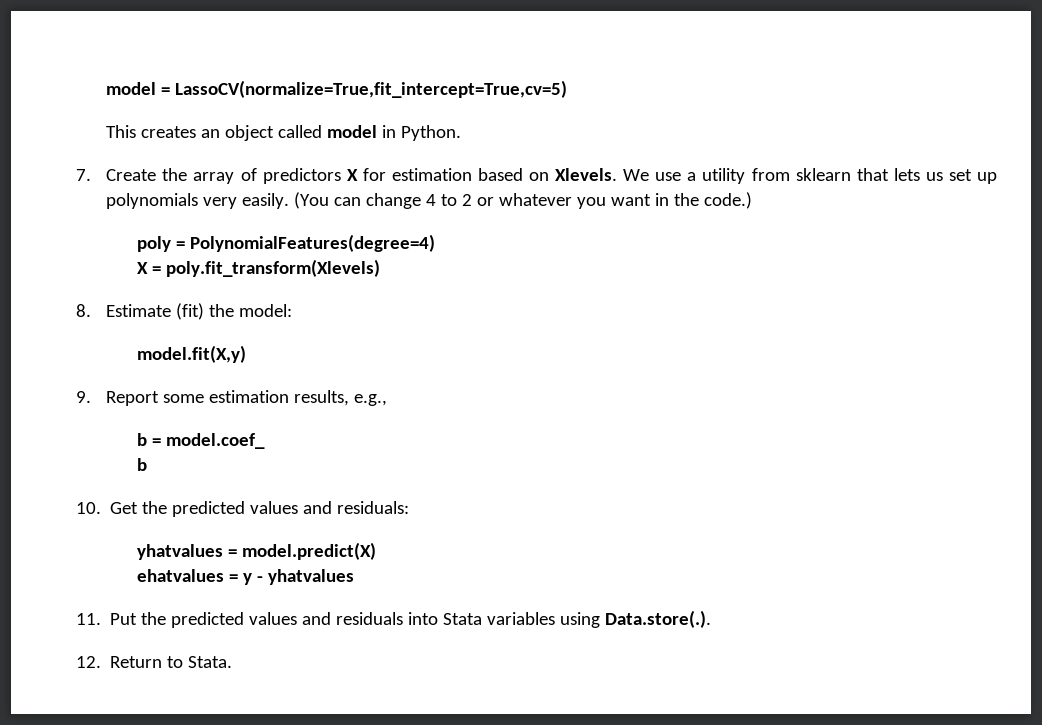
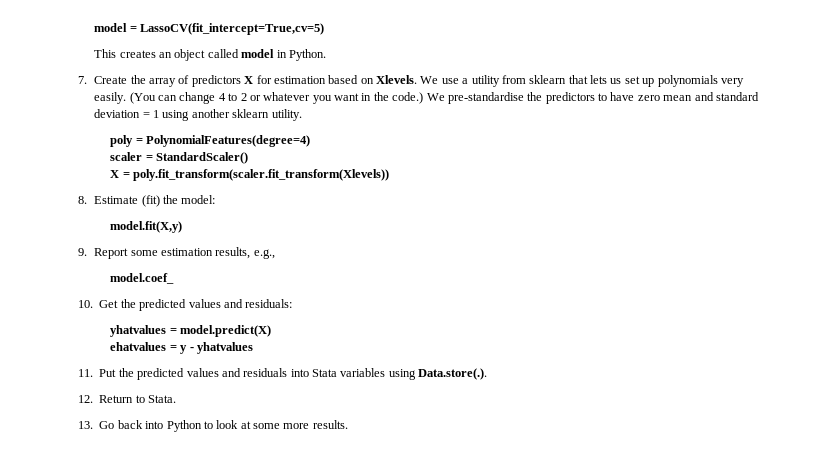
[175,80,568,98] LassoCV(normalize=True,fit_intercept=True,cv=5) -> [140,23,325,35] LassoCV(fit_intercept=True,cv=5)
(753, 200) none -> [426,92,759,104] [94,109,302,121] We pre-standardise the predictors to have zero mean and standard deviation = 1 using another sklearn utility.
(435, 243) none -> [110,152,249,164] // scaler = StandardScaler()
[165,259,380,277] poly.fit_transform(Xlevels) -> [133,169,390,181] poly.fit_transform(scaler.fit_transform(Xlevels))
[136,433,161,446] b = -> (275, 254) none
[136,458,147,471] // b -> (175, 278) none
(232, 662) none -> [78,420,348,432] // 13. Go back into Python to look at some more results.

